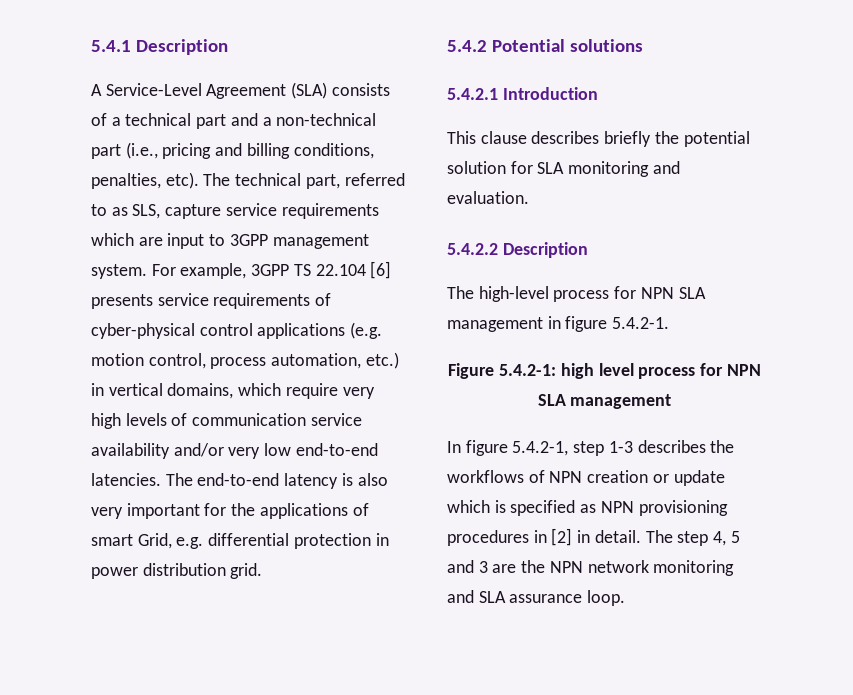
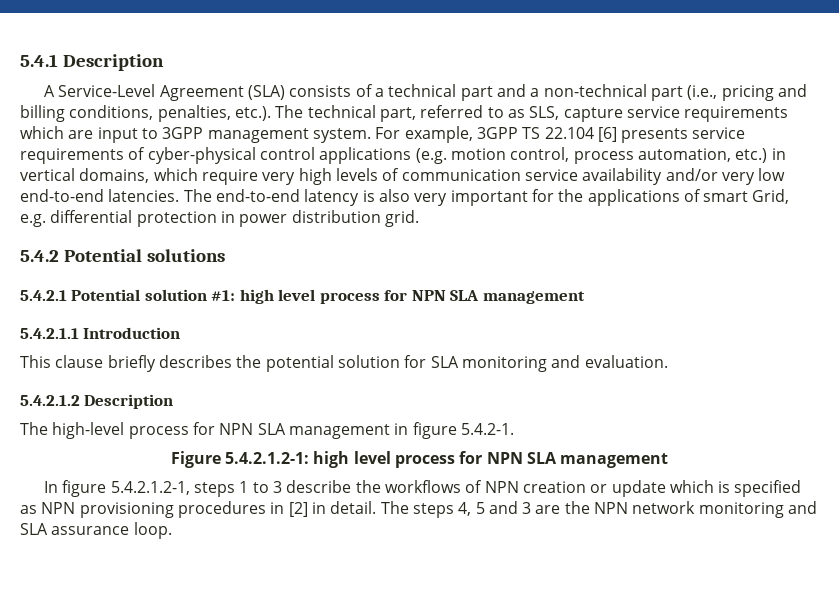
[165,172,199,189] etc). -> [234,106,271,121] etc.).
(498, 94) none -> [71,289,585,304] [20,328,79,339] Potential solution #1: high level process for NPN SLA management // 5.4.2.1.1
[531,131,652,147] describes briefly -> [107,355,232,372] briefly describes
[447,243,498,255] 5.4.2.2 -> [20,395,80,406] 5.4.2.1.2
[499,364,557,376] 5.4.2-1: -> [225,452,310,464] 5.4.2.1.2-1:
[512,440,706,456] 5.4.2-1, step 1-3 describes -> [110,480,352,497] 5.4.2.1.2-1, steps 1 to 3 describe
[677,531,709,546] step -> [412,503,454,518] steps

